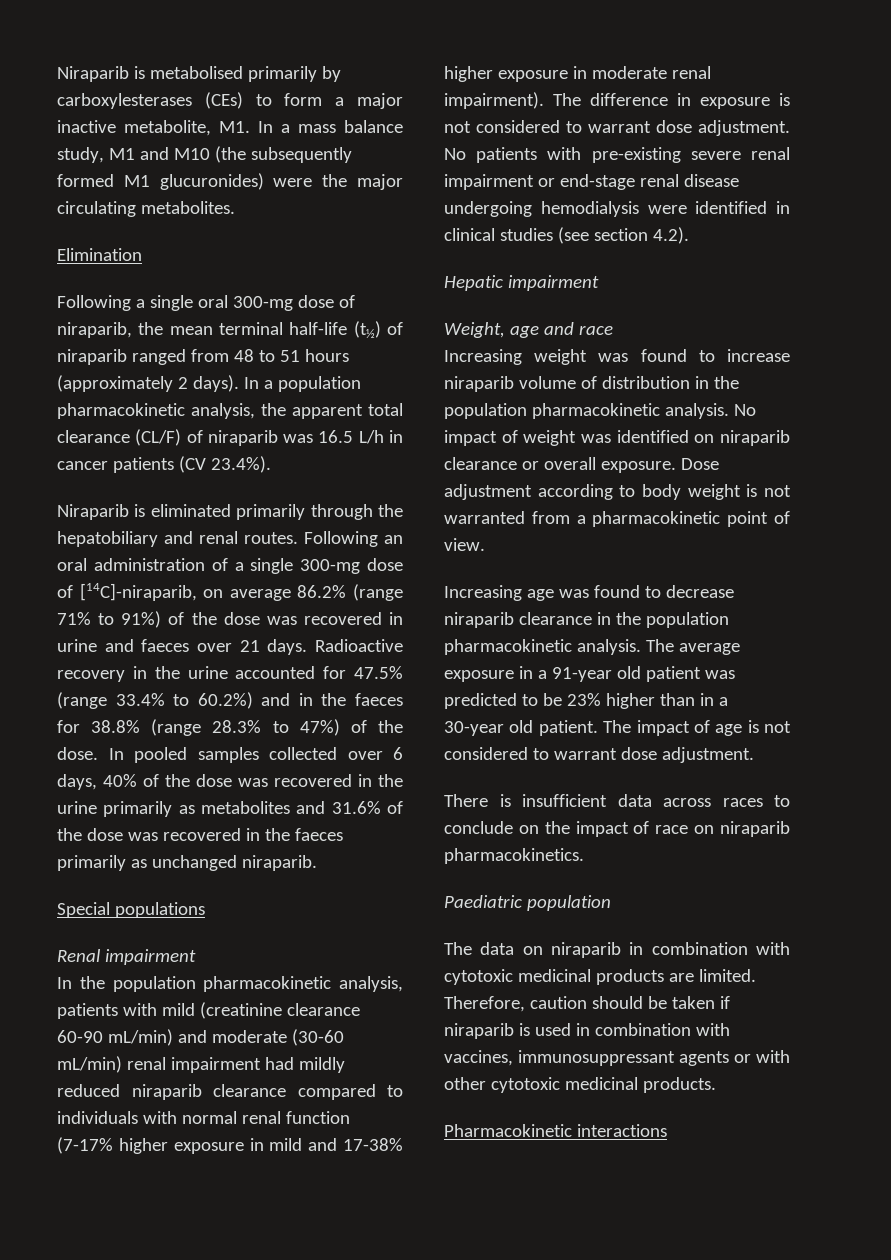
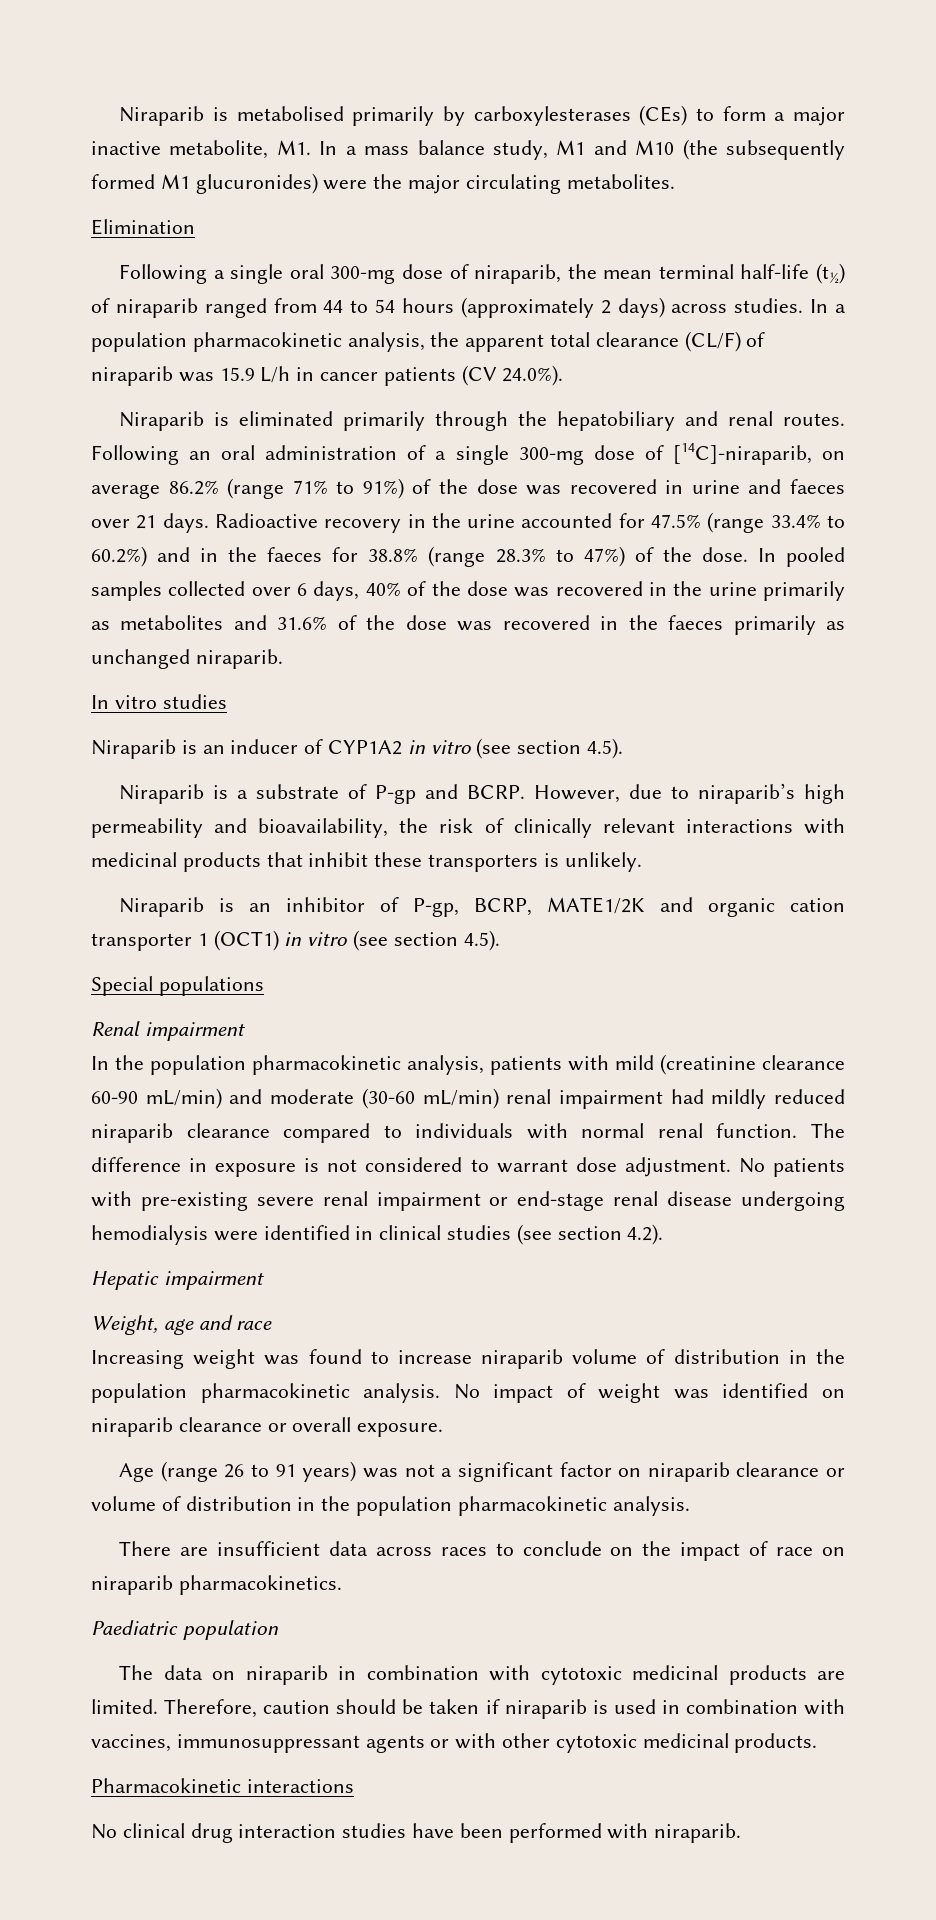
[233,349,349,362] [57,375,239,392] 48 to 51 hours (approximately 2 days). -> [323,297,804,318] 44 to 54 hours (approximately 2 days) across studies.
[318,430,354,443] 16.5 -> [219,367,255,381] 15.9
[210,456,271,473] 23.4%). -> [502,365,564,386] 24.0%).
(317, 863) none -> [91,694,227,709] [91,738,624,759] [119,783,846,804] [91,818,845,838] [91,852,642,872] [119,897,845,917] [91,930,500,951] // In vitro studies // Niraparib is an inducer of CYP1A2 in vitro (see section 4.5). // Niraparib is a substrate of P-gp and BCRP. However, due to niraparib’s high permeability and bioavailability, the risk of clinically relevant interactions with medicinal products that inhibit these transporters is unlikely. // Niraparib is an inhibitor of P-gp, BCRP, MATE1/2K and organic cation transporter 1 (OCT1) in vitro (see section 4.5).
[285,1111,350,1124] [57,1137,403,1154] [444,66,711,82] [444,92,544,109] function (7-17% higher exposure in mild and 17-38% higher exposure in moderate renal impairment). -> [716,1123,798,1138] function.
[680,458,719,470] [444,484,791,500] [444,511,790,527] [444,538,485,551] [444,585,734,601] [444,612,729,628] [444,639,740,655] [444,666,735,682] [444,693,728,709] [444,720,791,736] [444,747,754,763] Dose adjustment according to body weight is not warranted from a pharmacokinetic point of view. // Increasing age was found to decrease niraparib clearance in the population pharmacokinetic analysis. The average exposure in a 91-year old patient was predicted to be 23% higher than in a 30-year old patient. The impact of age is not considered to warrant dose adjustment. -> [119,1461,845,1482] [91,1496,690,1516] // Age (range 26 to 91 years) was not a significant factor on niraparib clearance or volume of distribution in the population pharmacokinetic analysis.
[499,794,511,807] is -> [180,1547,209,1556] are
(667, 1130) none -> [91,1823,742,1843] // No clinical drug interaction studies have been performed with niraparib.

